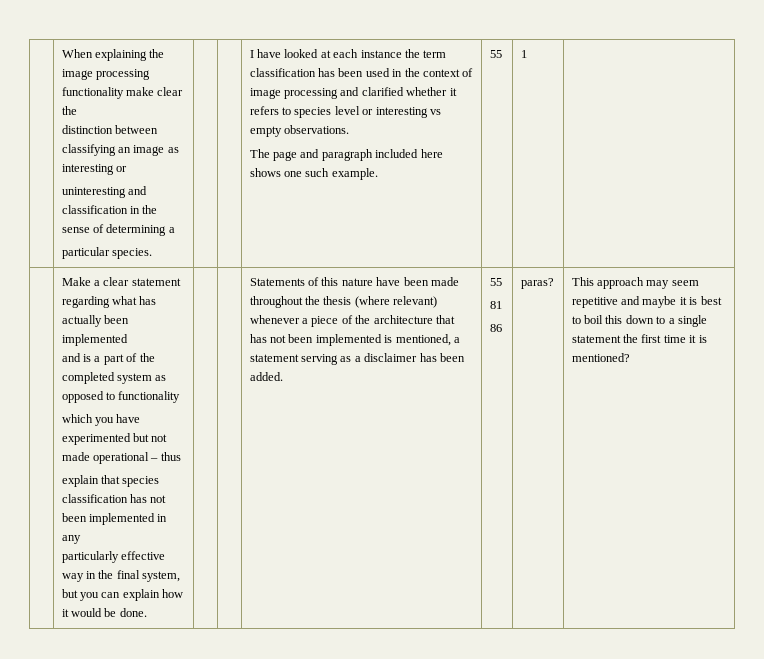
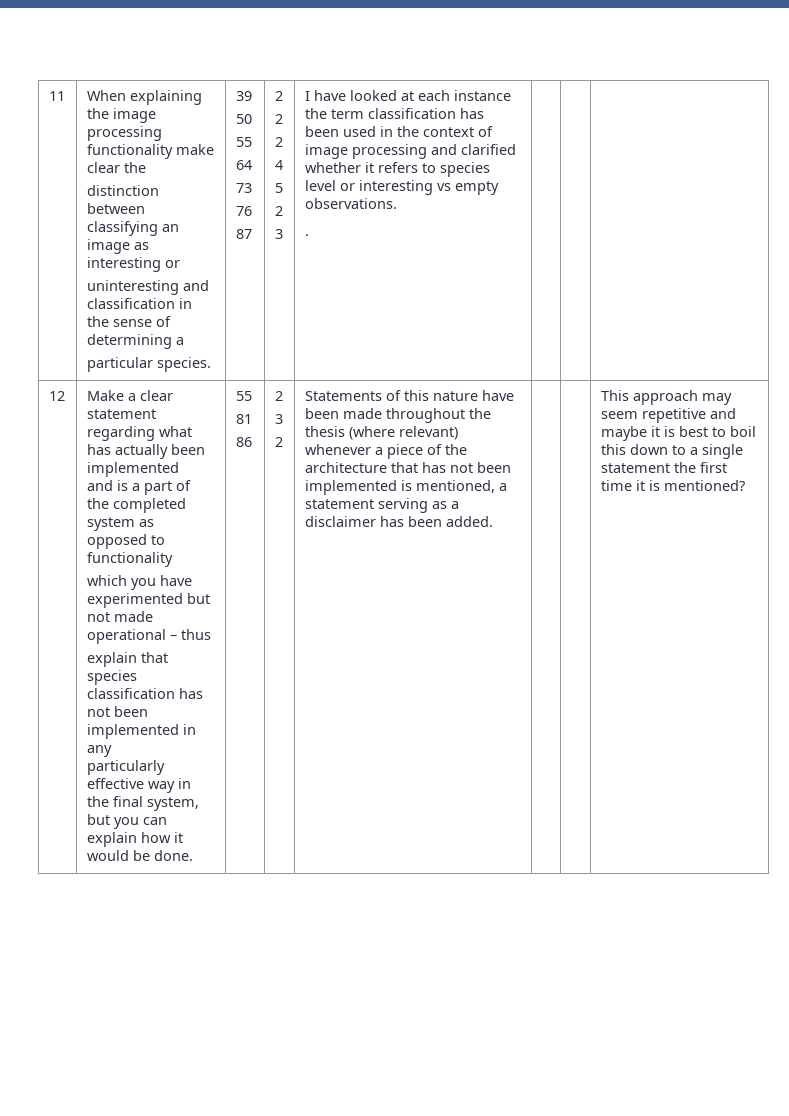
(61, 53) none -> [48,91,65,101] 11
(153, 253) | -> [235,91,252,101] [235,114,252,124] [235,137,252,147] [235,160,252,170] [235,183,252,193] [235,206,252,216] [235,229,252,239] [274,91,283,101] [274,114,283,124] [274,137,283,147] [274,160,283,170] [274,183,283,193] [274,206,283,216] [274,229,283,239] 39 // 50 // 55 // 64 // 73 // 76 // 87 | 2 // 2 // 2 // 4 // 5 // 2 // 3
[249,149,443,161] [249,168,378,180] [489,50,502,58] [520,50,527,58] The page and paragraph included here shows one such example. | 55 | 1 | // -> [304,234,309,236] [48,391,65,401] . | | | // 12
(147, 612) | -> [235,391,252,401] [235,414,252,424] [235,437,252,447] [274,391,283,401] [274,414,283,424] [274,437,283,447] 55 // 81 // 86 | 2 // 3 // 2
[489,278,502,286] [489,301,502,309] [489,324,502,332] [520,278,554,289] 55 // 81 // 86 | paras? -> (493, 521) |

